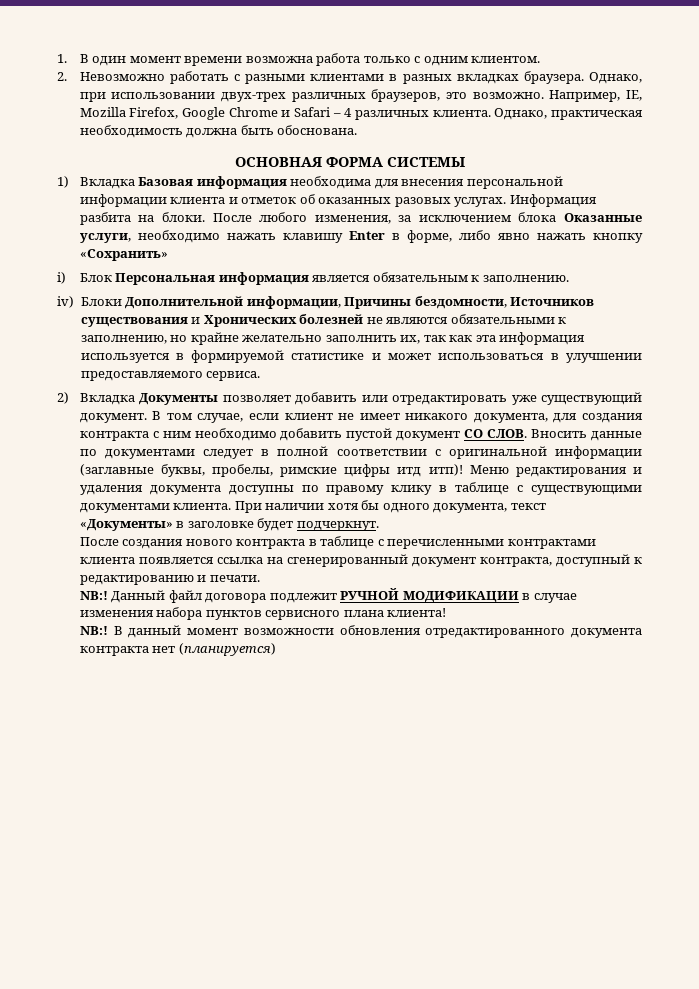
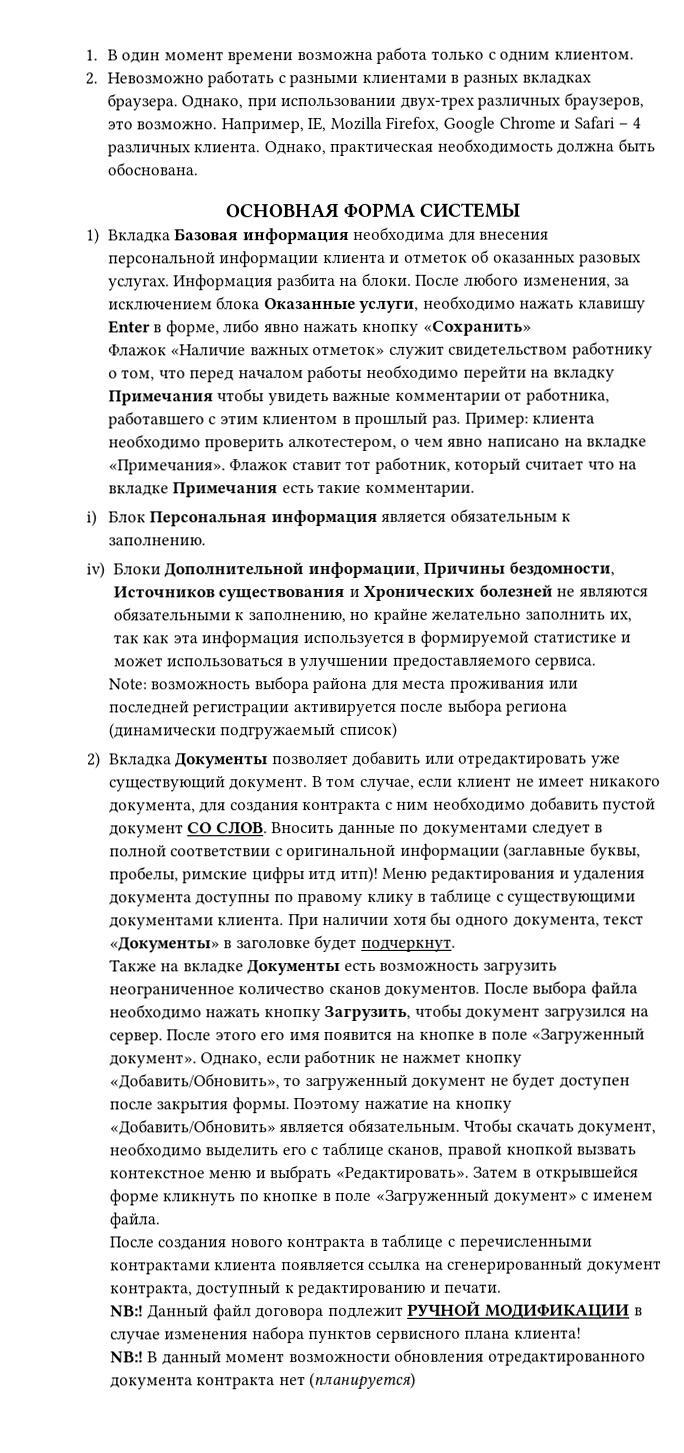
(168, 255) none -> [107,341,654,359] [107,364,615,383] [107,387,611,406] [107,411,596,429] [107,434,648,452] [107,456,638,475] [107,482,475,498] // Флажок «Наличие важных отметок» служит свидетельством работнику о том, что перед началом работы необходимо перейти на вкладку Примечания чтобы увидеть важные комментарии от работника, работавшего с этим клиентом в прошлый раз. Пример: клиента необходимо проверить алкотестером, о чем явно написано на вкладке «Примечания». Флажок ставит тот работник, который считает что на вкладке Примечания есть такие комментарии.
(261, 376) none -> [107,676,578,694] [107,698,568,717] [107,721,398,740] // Note: возможность выбора района для места проживания или последней регистрации активируется после выбора региона (динамически подгружаемый список)
(379, 526) none -> [108,959,558,976] [108,980,639,999] [108,1003,649,1022] [108,1027,646,1045] [108,1049,523,1068] [108,1072,631,1091] [108,1097,513,1114] [108,1118,657,1136] [108,1141,637,1159] [108,1165,638,1183] [108,1188,653,1206] [108,1212,160,1229] // Также на вкладке Документы есть возможность загрузить неограниченное количество сканов документов. После выбора файла необходимо нажать кнопку Загрузить, чтобы документ загрузился на сервер. После этого его имя появится на кнопке в поле «Загруженный документ». Однако, если работник не нажмет кнопку «Добавить/Обновить», то загруженный документ не будет доступен после закрытия формы. Поэтому нажатие на кнопку «Добавить/Обновить» является обязательным. Чтобы скачать документ, необходимо выделить его с таблице сканов, правой кнопкой вызвать контекстное меню и выбрать «Редактировать». Затем в открывшейся форме кликнуть по кнопке в поле «Загруженный документ» с именем файла.

